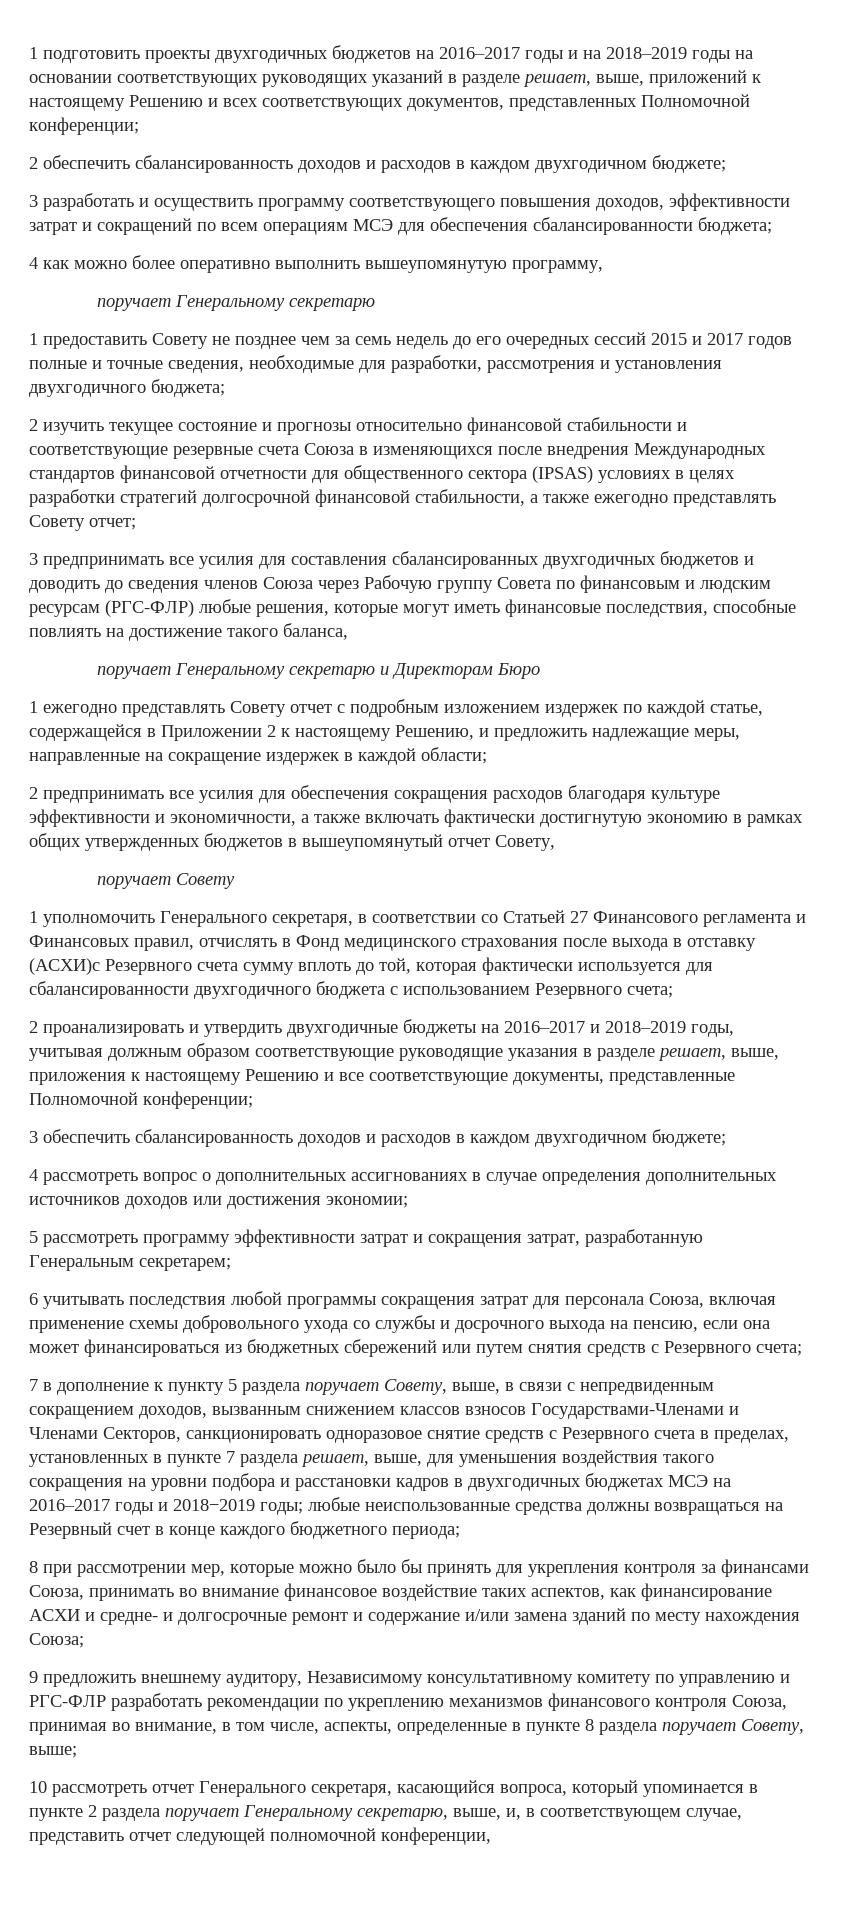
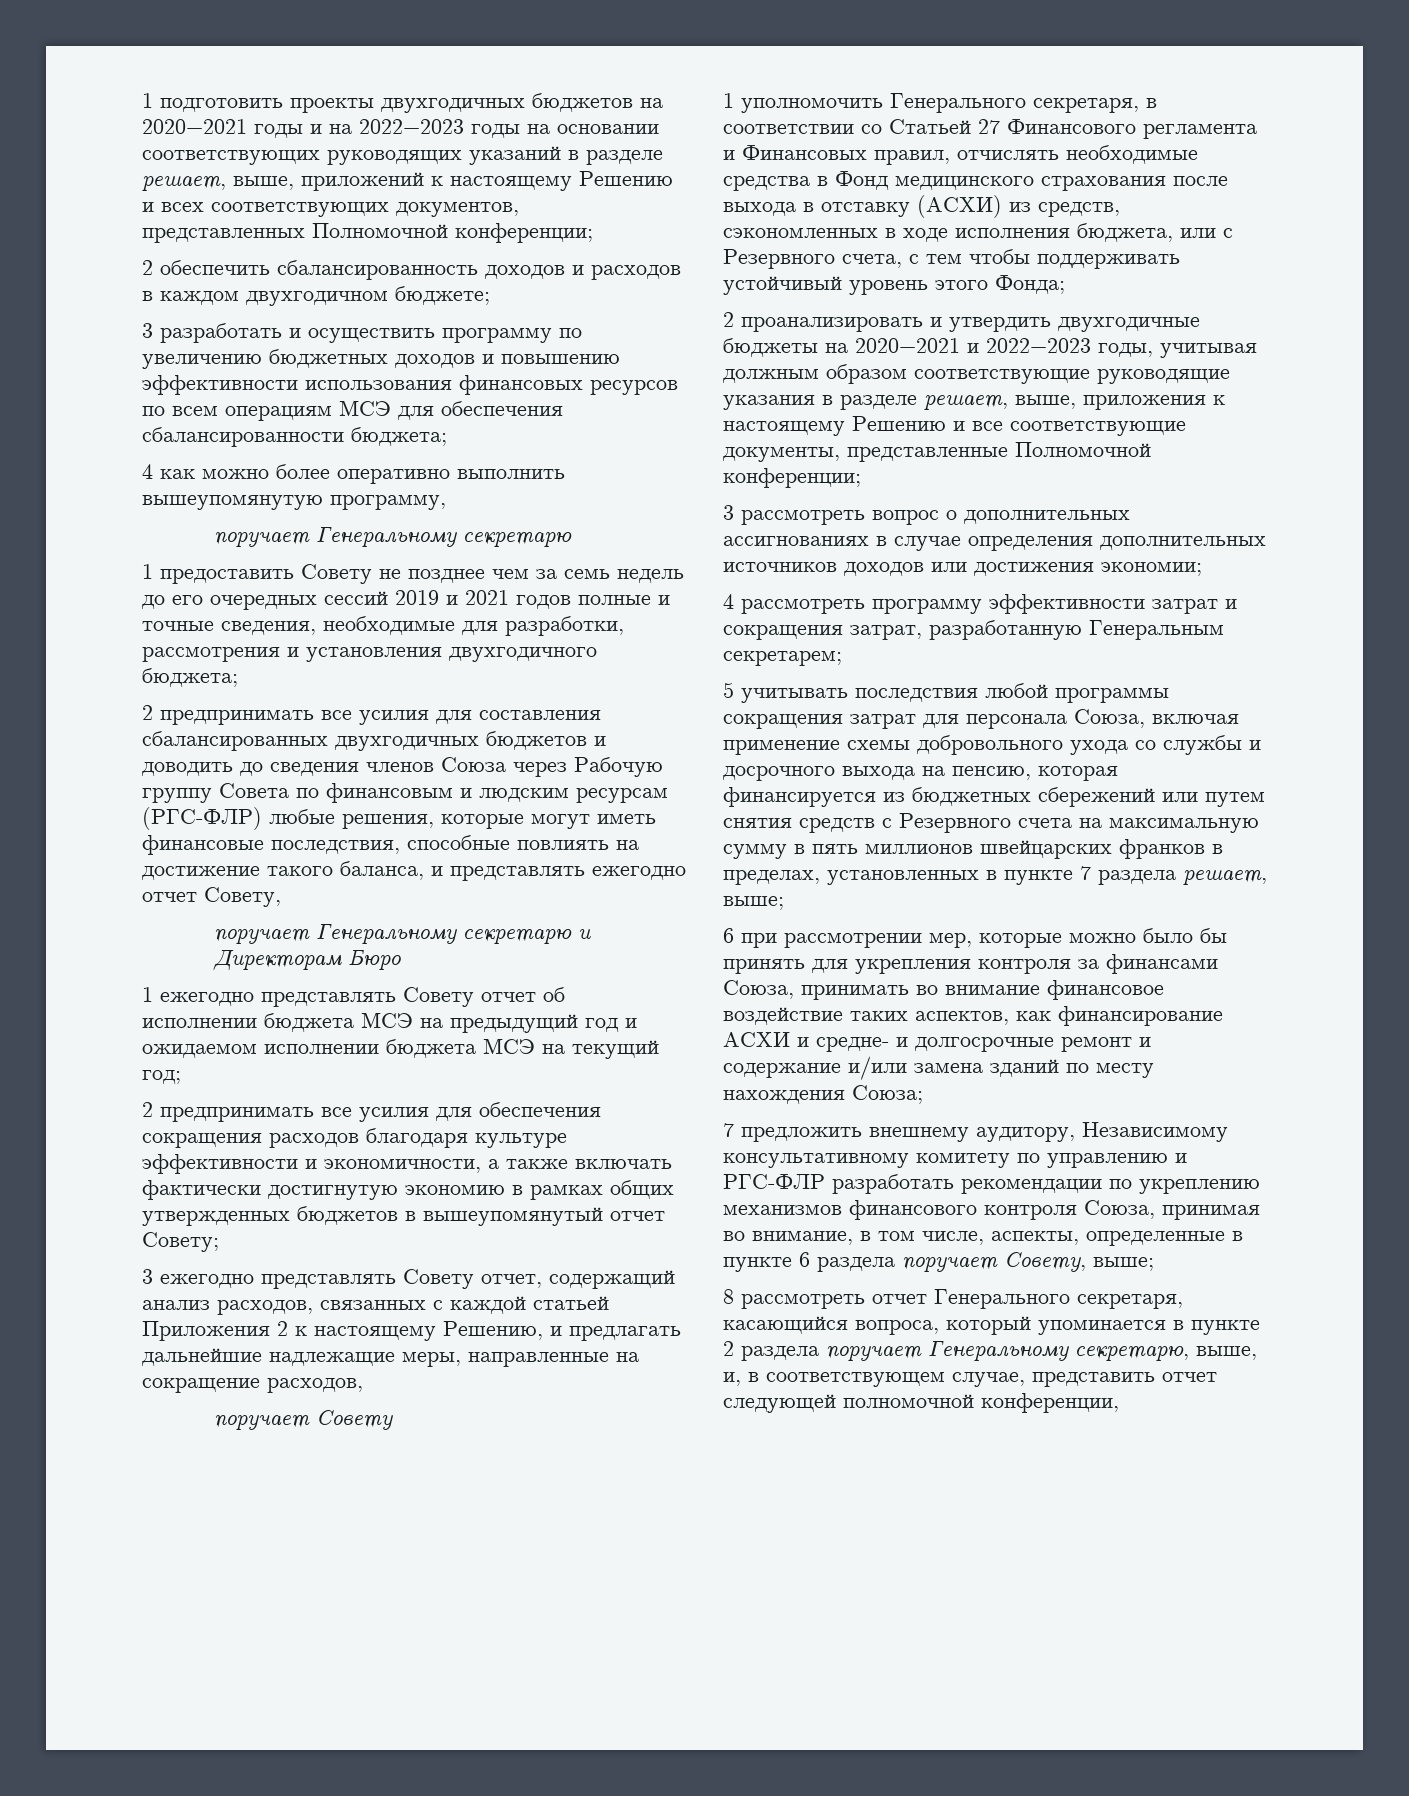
[439,47,520,59] 2016–2017 -> [142,119,247,134] 2020−2021
[606,47,687,59] 2018–2019 -> [359,119,464,134] 2022−2023
[349,193,790,211] [29,218,192,235] соответствующего повышения доходов, эффективности затрат и сокращений -> [559,328,582,338] [142,349,620,369] [142,375,678,395] по увеличению бюджетных доходов и повышению эффективности использования финансовых ресурсов
[651,333,743,345] 2015 и 2017 -> [395,590,509,605] 2019 и 2021
[43,417,687,435] [29,443,766,459] [29,465,735,483] [29,489,776,507] [29,515,136,531] [29,553,38,565] изучить текущее состояние и прогнозы относительно финансовой стабильности и соответствующие резервные счета Союза в изменяющихся после внедрения Международных стандартов финансовой отчетности для общественного сектора (IPSAS) условиях в целях разработки стратегий долгосрочной финансовой стабильности, а также ежегодно представлять Совету отчет; // 3 -> (153, 712) none
(348, 631) none -> [431,866,686,881] [142,887,281,907] и представлять ежегодно отчет Совету,
[337,699,763,717] [29,724,740,741] [29,747,487,765] с подробным изложением издержек по каждой статье, содержащейся в Приложении 2 к настоящему Решению, и предложить надлежащие меры, направленные на сокращение издержек в каждой области; -> [543,987,565,1002] [142,1012,637,1033] [142,1038,659,1059] [142,1070,181,1084] об исполнении бюджета МСЭ на предыдущий год и ожидаемом исполнении бюджета МСЭ на текущий год;
[495,835,555,851] Совету, -> [142,1232,219,1252] [142,1269,675,1289] [142,1296,609,1315] [142,1321,681,1341] [142,1348,639,1367] [142,1378,363,1393] Совету; // 3 ежегодно представлять Совету отчет, содержащий анализ расходов, связанных с каждой статьей Приложения 2 к настоящему Решению, и предлагать дальнейшие надлежащие меры, направленные на сокращение расходов,
(277, 942) none -> [1066,145,1198,164] [723,176,810,191] необходимые средства
[29,957,713,975] [29,981,673,999] (АСХИ)с Резервного счета сумму вплоть до той, которая фактически используется для сбалансированности двухгодичного бюджета с использованием Резервного счета; -> [917,195,1120,218] [723,223,1233,242] [723,249,1180,269] [723,275,1065,295] (АСХИ) из средств, сэкономленных в ходе исполнения бюджета, или с Резервного счета, с тем чтобы поддерживать устойчивый уровень этого Фонда;
[504,1021,686,1033] 2016–2017 и 2018–2019 -> [855,338,1091,353] 2020−2021 и 2022−2023
[43,1129,726,1147] [29,1169,38,1181] обеспечить сбалансированность доходов и расходов в каждом двухгодичном бюджете; // 4 -> (734, 512) none
[29,1231,38,1243] 5 -> [723,594,734,609] 4
[29,1293,38,1305] 6 -> [723,682,734,698] 5
[703,1320,770,1329] [29,1339,220,1357] если она может финансироваться -> [1038,766,1118,781] [723,787,876,807] которая финансируется
[756,1344,802,1356] [29,1379,714,1395] [29,1403,739,1419] [29,1427,695,1443] счета; // 7 в дополнение к пункту 5 раздела поручает Совету, выше, в связи с непредвиденным сокращением доходов, вызванным снижением классов взносов Государствами-Членами и Членами Секторов, санкционировать одноразовое снятие средств с Резервного счета -> [1018,818,1259,833] [723,839,1205,859] счета на максимальную сумму в пять миллионов швейцарских франков
[374,1450,714,1467] [29,1473,731,1491] [29,1497,783,1515] [29,1521,460,1539] [29,1561,38,1573] выше, для уменьшения воздействия такого сокращения на уровни подбора и расстановки кадров в двухгодичных бюджетах МСЭ на 2016–2017 годы и 2018−2019 годы; любые неиспользованные средства должны возвращаться на Резервный счет в конце каждого бюджетного периода; // 8 -> [723,896,784,910] [723,928,734,943] выше; // 6
[29,1671,38,1683] 9 -> [723,1123,734,1137] 7
[585,1719,594,1731] 8 -> [799,1252,810,1267] 6
[29,1781,47,1793] 10 -> [723,1289,734,1304] 8

